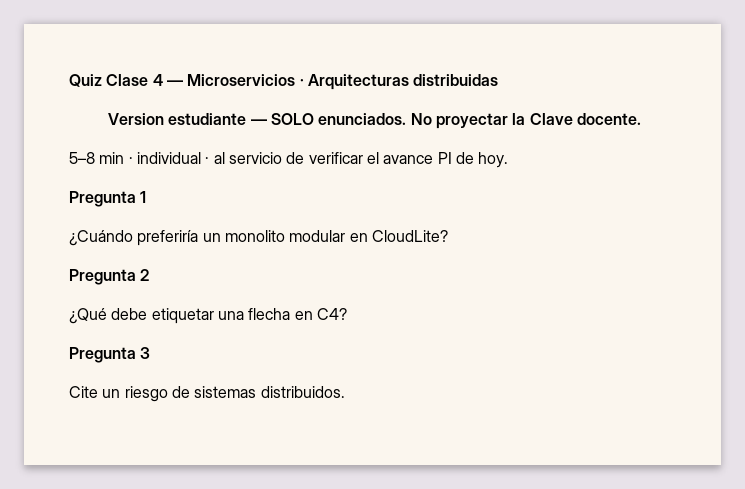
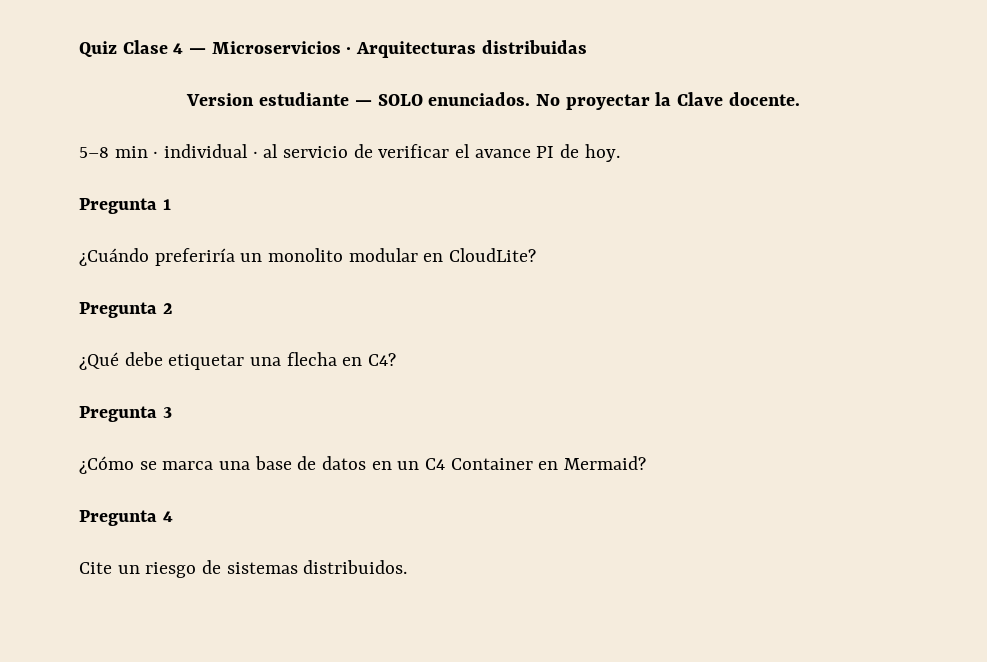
(151, 353) none -> [79,456,647,474] [79,510,173,526] // ¿Cómo se marca una base de datos en un C4 Container en Mermaid? // Pregunta 4

